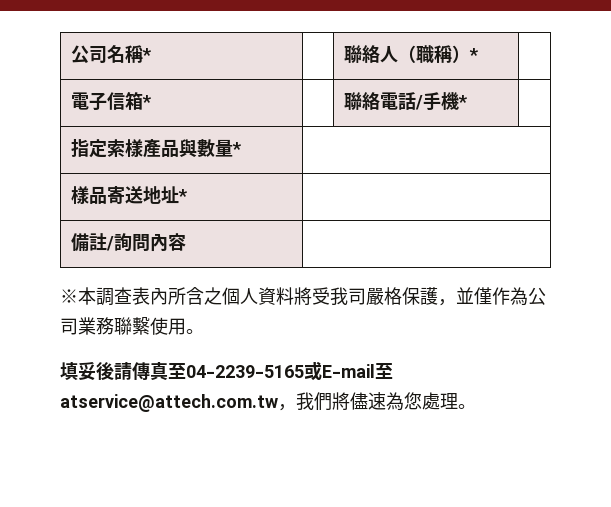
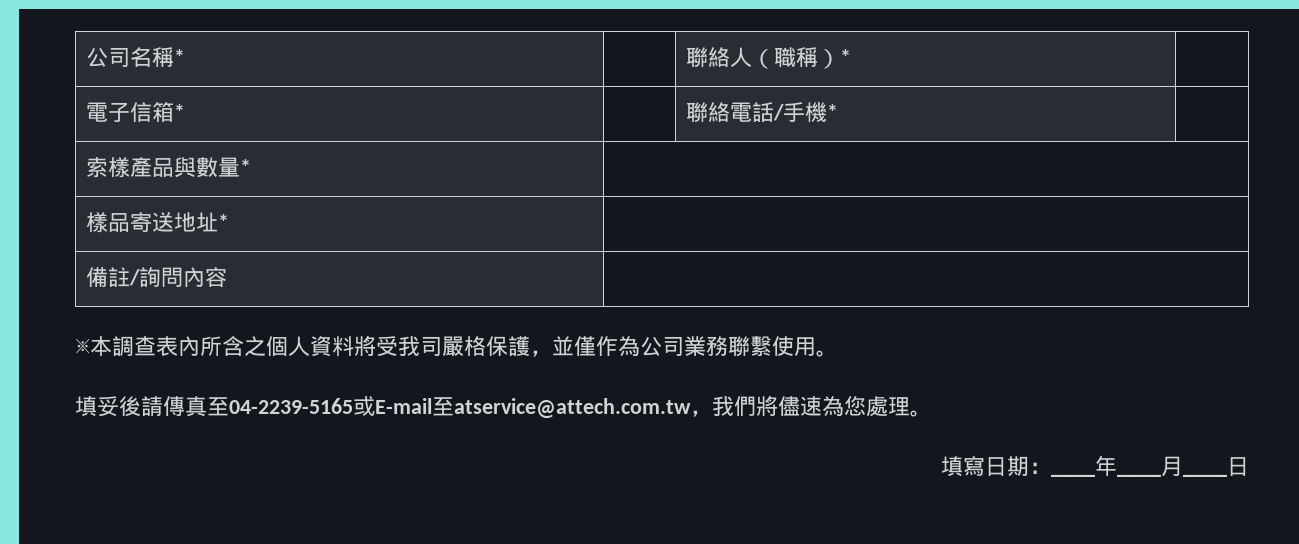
[71,138,108,158] 指定 -> (839, 112) none
(476, 406) none -> [941,456,1051,477] [1051,455,1249,477] // 填寫日期：____年____月____日

